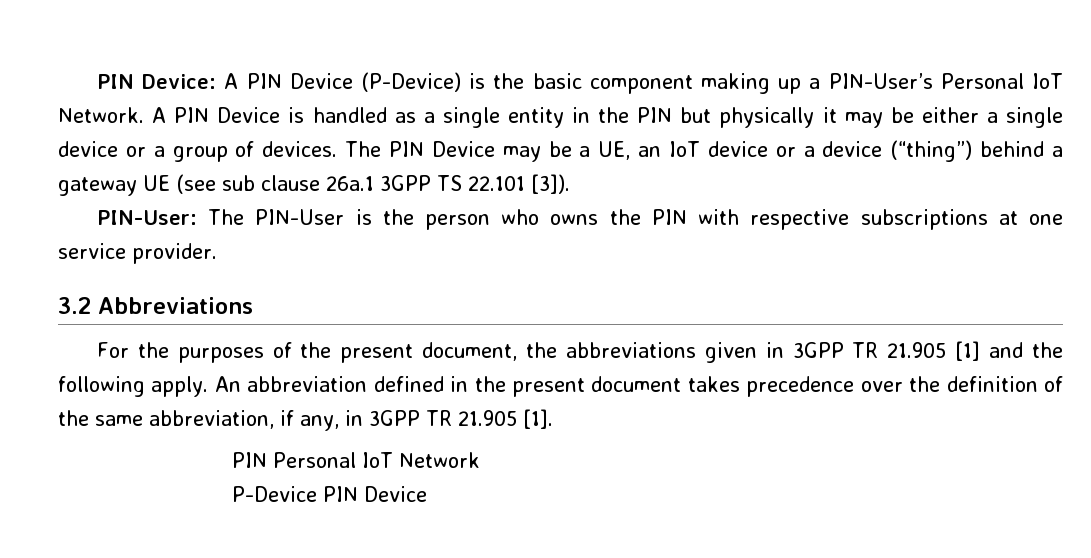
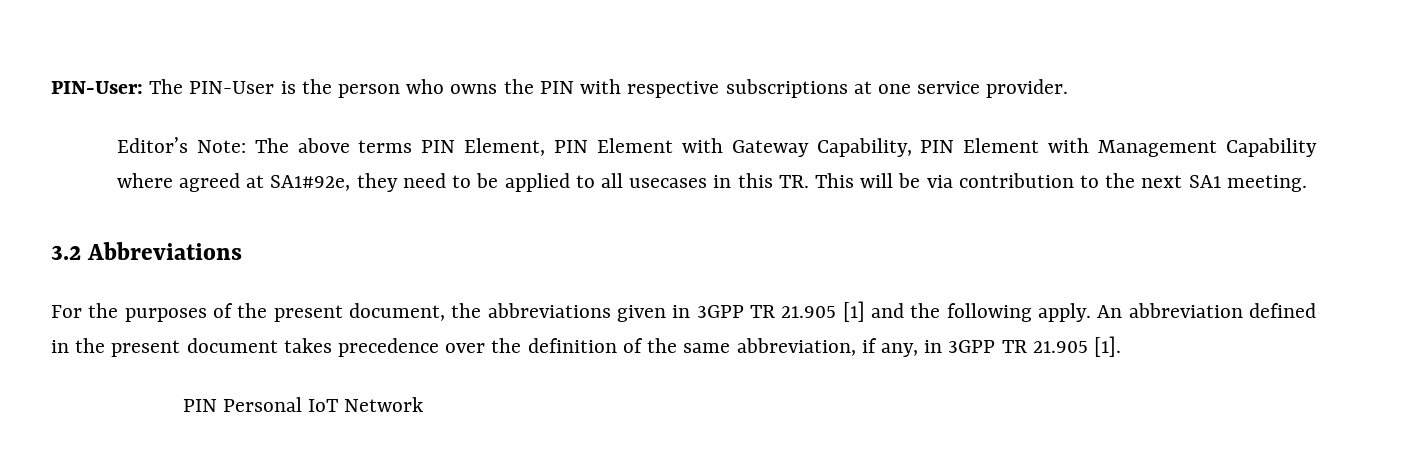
[96,72,1064,94] [58,107,1064,128] [58,140,1064,162] [58,174,570,196] PIN Device: A PIN Device (P-Device) is the basic component making up a PIN-User’s Personal IoT Network. A PIN Device is handled as a single entity in the PIN but physically it may be either a single device or a group of devices. The PIN Device may be a UE, an IoT device or a device (“thing”) behind a gateway UE (see sub clause 26a.1 3GPP TS 22.101 [3]). // -> (51, 87) none
(217, 253) none -> [116,137,1317,157] [116,173,1307,192] // Editor’s Note: The above terms PIN Element, PIN Element with Gateway Capability, PIN Element with Management Capability where agreed at SA1#92e, they need to be applied to all usecases in this TR. This will be via contribution to the next SA1 meeting.
[232,486,428,502] // P-Device PIN Device -> (424, 404) none

